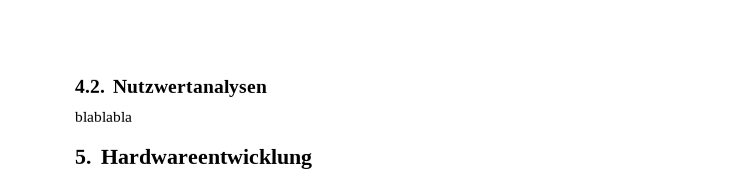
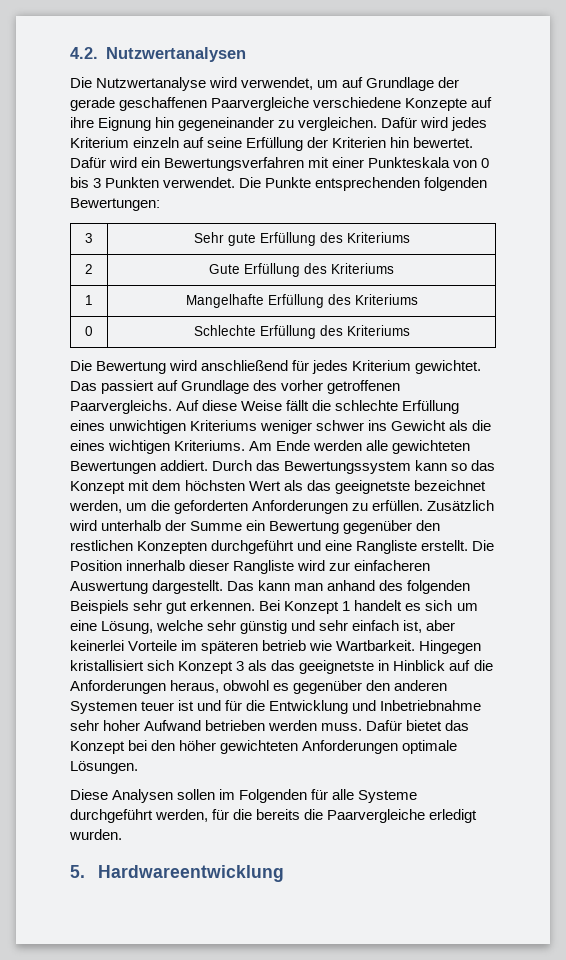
[74,111,132,122] blablabla -> [70,77,460,91] [70,97,493,111] [70,117,488,131] [70,137,474,151] [70,157,490,171] [70,177,488,191] [70,198,160,211] [85,233,93,243] [193,232,410,246] [85,264,93,274] [209,263,394,277] [85,295,93,305] [185,294,418,308] [85,326,93,336] [193,325,410,339] [70,360,482,374] [70,380,401,394] [70,400,460,414] [70,420,492,434] [70,440,471,454] [70,460,496,474] [70,480,487,494] [69,500,495,514] [69,520,441,534] [70,540,495,554] [70,560,431,574] [70,580,471,594] [70,600,478,614] [70,620,456,634] [70,640,482,654] [70,660,493,674] [70,680,448,694] [70,700,482,714] [70,720,470,731] [70,740,458,754] [70,761,138,774] [70,789,418,803] [70,809,478,823] [69,829,122,840] Die Nutzwertanalyse wird verwendet, um auf Grundlage der gerade geschaffenen Paarvergleiche verschiedene Konzepte auf ihre Eignung hin gegeneinander zu vergleichen. Dafür wird jedes Kriterium einzeln auf seine Erfüllung der Kriterien hin bewertet. Dafür wird ein Bewertungsverfahren mit einer Punkteskala von 0 bis 3 Punkten verwendet. Die Punkte entsprechenden folgenden Bewertungen: // 3 | Sehr gute Erfüllung des Kriteriums // 2 | Gute Erfüllung des Kriteriums // 1 | Mangelhafte Erfüllung des Kriteriums // 0 | Schlechte Erfüllung des Kriteriums // Die Bewertung wird anschließend für jedes Kriterium gewichtet. Das passiert auf Grundlage des vorher getroffenen Paarvergleichs. Auf diese Weise fällt die schlechte Erfüllung eines unwichtigen Kriteriums weniger schwer ins Gewicht als die eines wichtigen Kriteriums. Am Ende werden alle gewichteten Bewertungen addiert. Durch das Bewertungssystem kann so das Konzept mit dem höchsten Wert als das geeignetste bezeichnet werden, um die geforderten Anforderungen zu erfüllen. Zusätzlich wird unterhalb der Summe ein Bewertung gegenüber den restlichen Konzepten durchgeführt und eine Rangliste erstellt. Die Position innerhalb dieser Rangliste wird zur einfacheren Auswertung dargestellt. Das kann man anhand des folgenden Beispiels sehr gut erkennen. Bei Konzept 1 handelt es sich um eine Lösung, welche sehr günstig und sehr einfach ist, aber keinerlei Vorteile im späteren betrieb wie Wartbarkeit. Hingegen kristallisiert sich Konzept 3 als das geeignetste in Hinblick auf die Anforderungen heraus, obwohl es gegenüber den anderen Systemen teuer ist und für die Entwicklung und Inbetriebnahme sehr hoher Aufwand betrieben werden muss. Dafür bietet das Konzept bei den höher gewichteten Anforderungen optimale Lösungen. // Diese Analysen sollen im Folgenden für alle Systeme durchgeführt werden, für die bereits die Paarvergleiche erledigt wurden.

